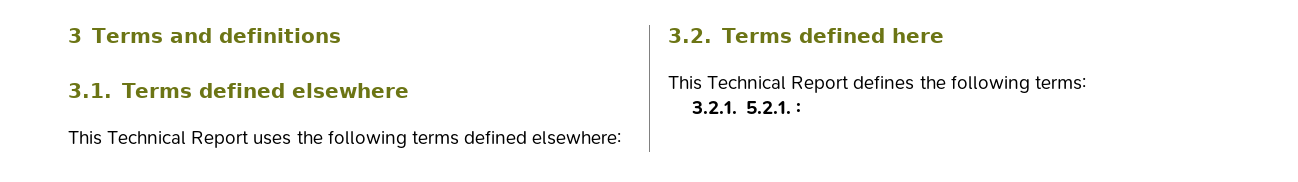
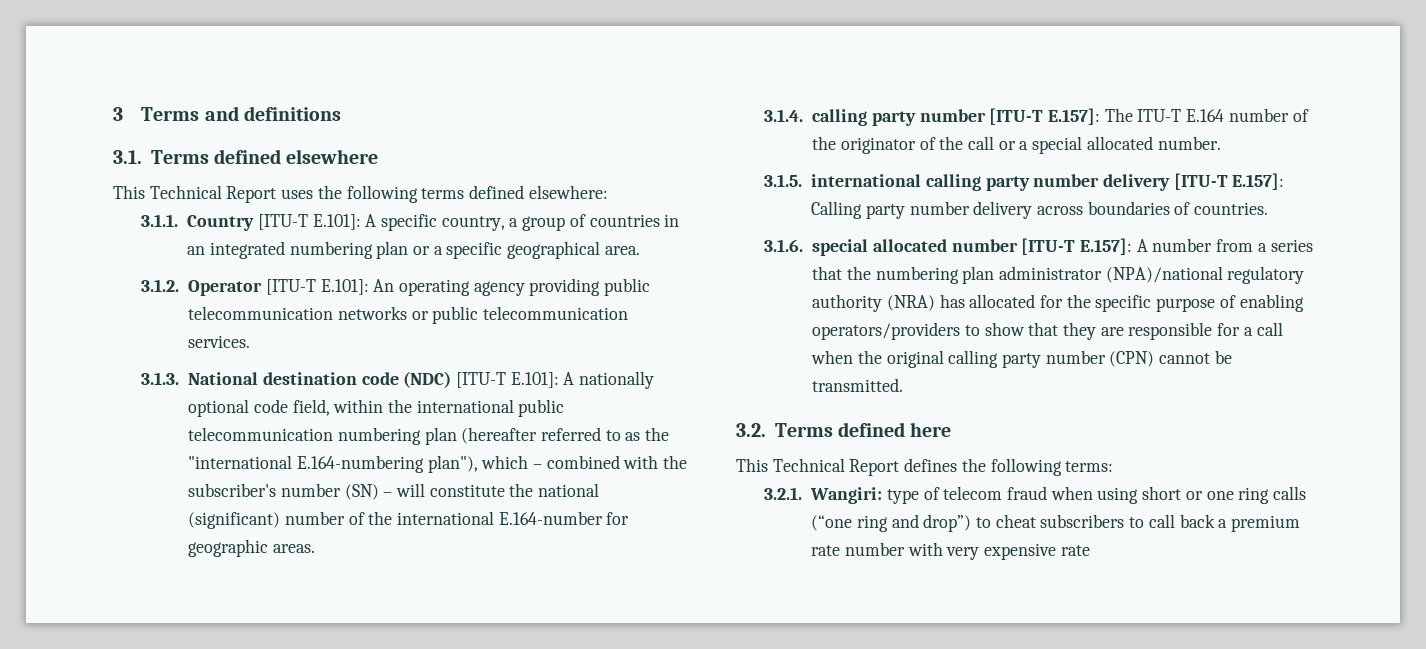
(622, 138) none -> [141,214,680,231] [187,241,640,259] [141,278,651,296] [188,306,628,324] [188,335,251,348] [141,371,655,389] [188,399,565,417] [188,427,670,445] [188,455,688,473] [188,483,600,500] [188,511,630,529] [188,539,315,557] [764,108,1309,126] [812,136,1221,154] [764,173,1285,191] [811,201,1269,219] [764,238,1313,256] [812,266,1305,284] [812,294,1304,312] [812,322,1283,340] [811,350,1232,368] [812,378,904,392] // 3.1.1. Country [ITU-T E.101]: A specific country, a group of countries in an integrated numbering plan or a specific geographical area. // 3.1.2. Operator [ITU-T E.101]: An operating agency providing public telecommunication networks or public telecommunication services. // 3.1.3. National destination code (NDC) [ITU-T E.101]: A nationally optional code field, within the international public telecommunication numbering plan (hereafter referred to as the "international E.164-numbering plan"), which – combined with the subscriber's number (SN) – will constitute the national (significant) number of the international E.164-number for geographic areas. // 3.1.4. calling party number [ITU-T E.157]: The ITU-T E.164 number of the originator of the call or a special allocated number. // 3.1.5. international calling party number delivery [ITU-T E.157]: Calling party number delivery across boundaries of countries. // 3.1.6. special allocated number [ITU-T E.157]: A number from a series that the numbering plan administrator (NPA)/national regulatory authority (NRA) has allocated for the specific purpose of enabling operators/providers to show that they are responsible for a call when the original calling party number (CPN) cannot be transmitted.
[746,101,802,114] 5.2.1. : -> [810,486,1307,504] [811,514,1301,532] [811,542,1090,560] Wangiri: type of telecom fraud when using short or one ring calls (“one ring and drop”) to cheat subscribers to call back a premium rate number with very expensive rate

